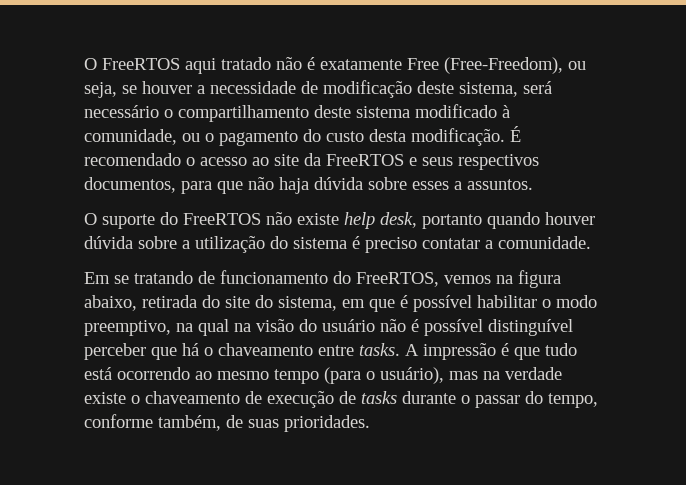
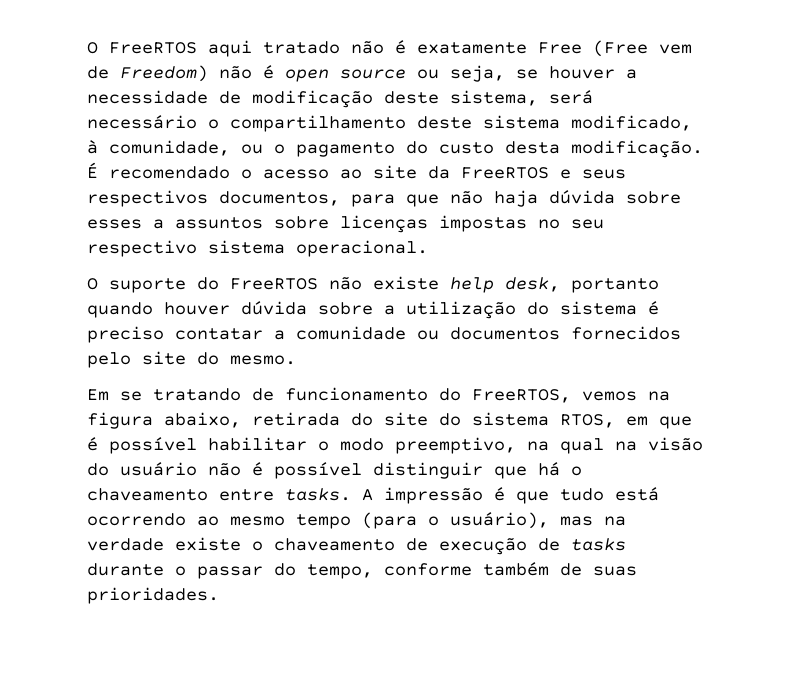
[444,57,563,74] (Free-Freedom), -> [593,40,692,57] [87,65,406,82] (Free vem de Freedom) não é open source
[415,104,497,118] modificado -> [571,115,692,131] modificado,
[467,179,533,190] assuntos. -> [175,215,604,233] [87,240,428,257] assuntos sobre licenças impostas no seu respectivo sistema operacional.
[498,236,591,249] comunidade. -> [296,326,681,340] [87,351,296,368] comunidade ou documentos fornecidos pelo site do mesmo.
[278,296,337,311] sistema, -> [472,412,615,428] sistema RTOS,
[488,319,573,336] [84,343,146,360] distinguível perceber -> [373,462,483,479] distinguir
[158,415,221,431] também, -> [483,562,549,576] também

